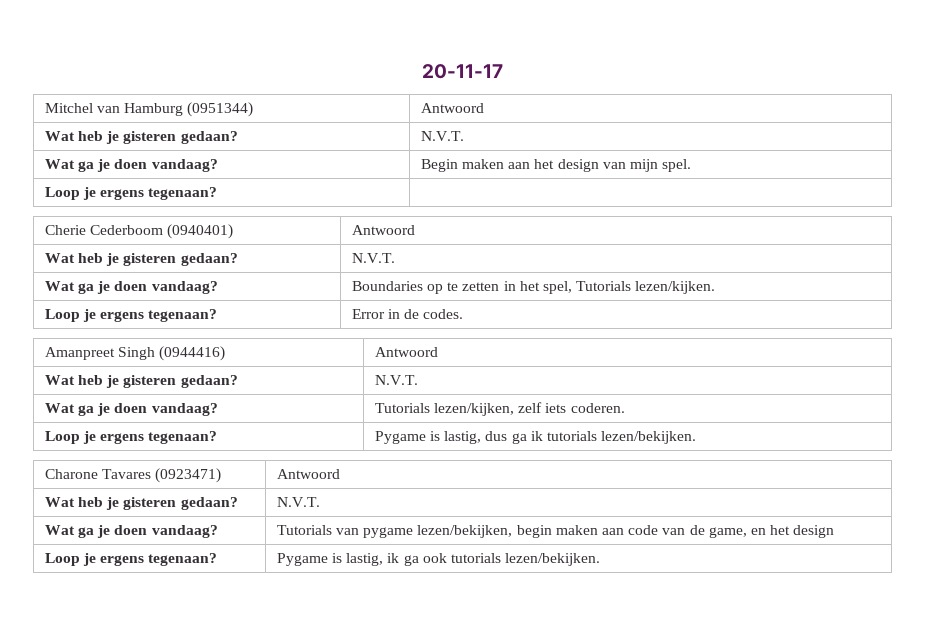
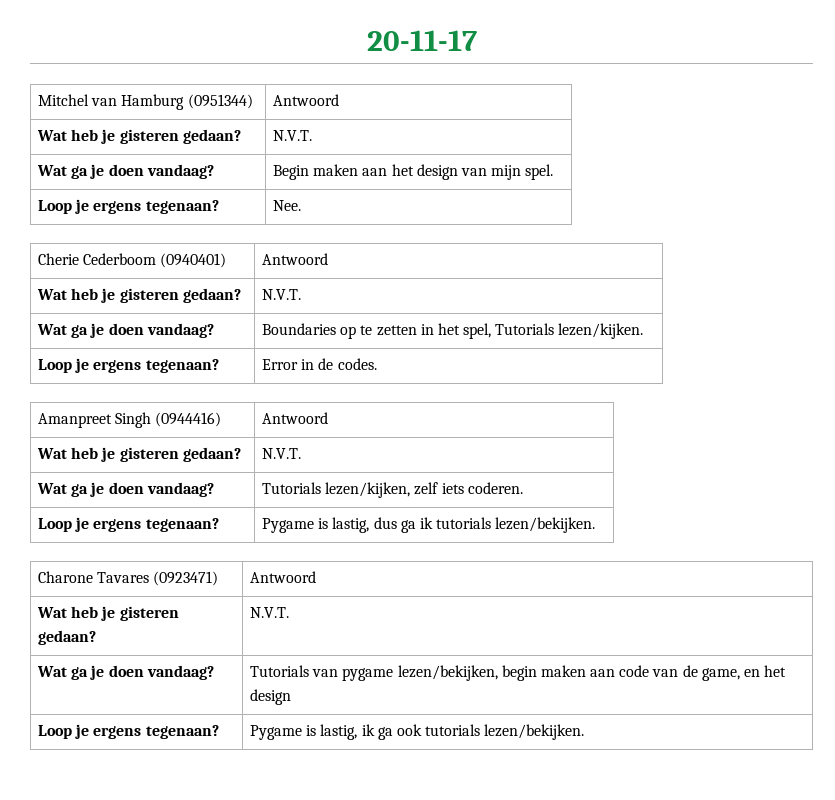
(218, 193) none -> [272,200,301,211] Nee.

